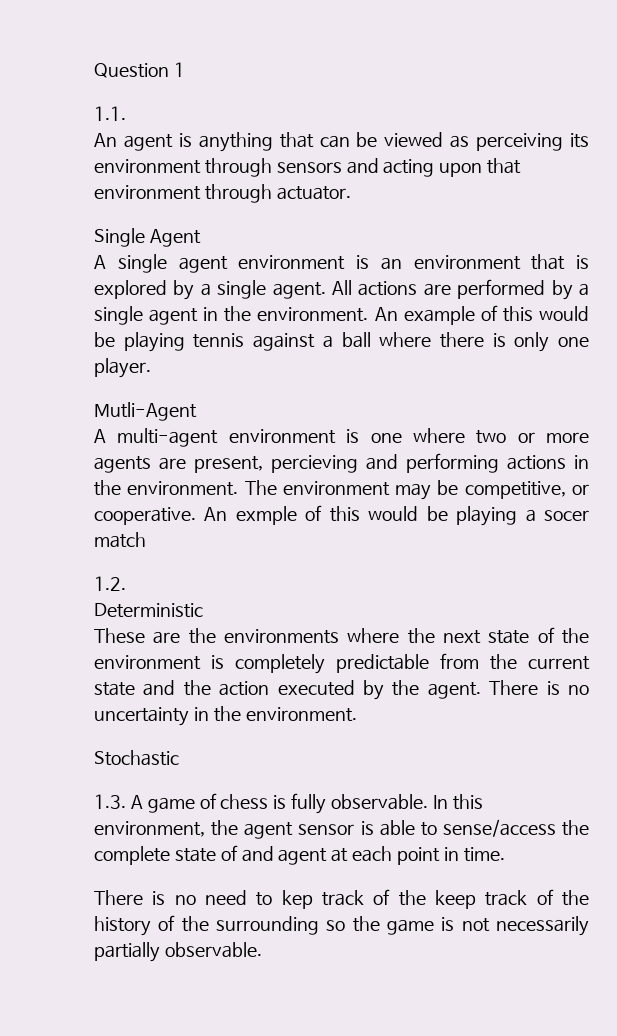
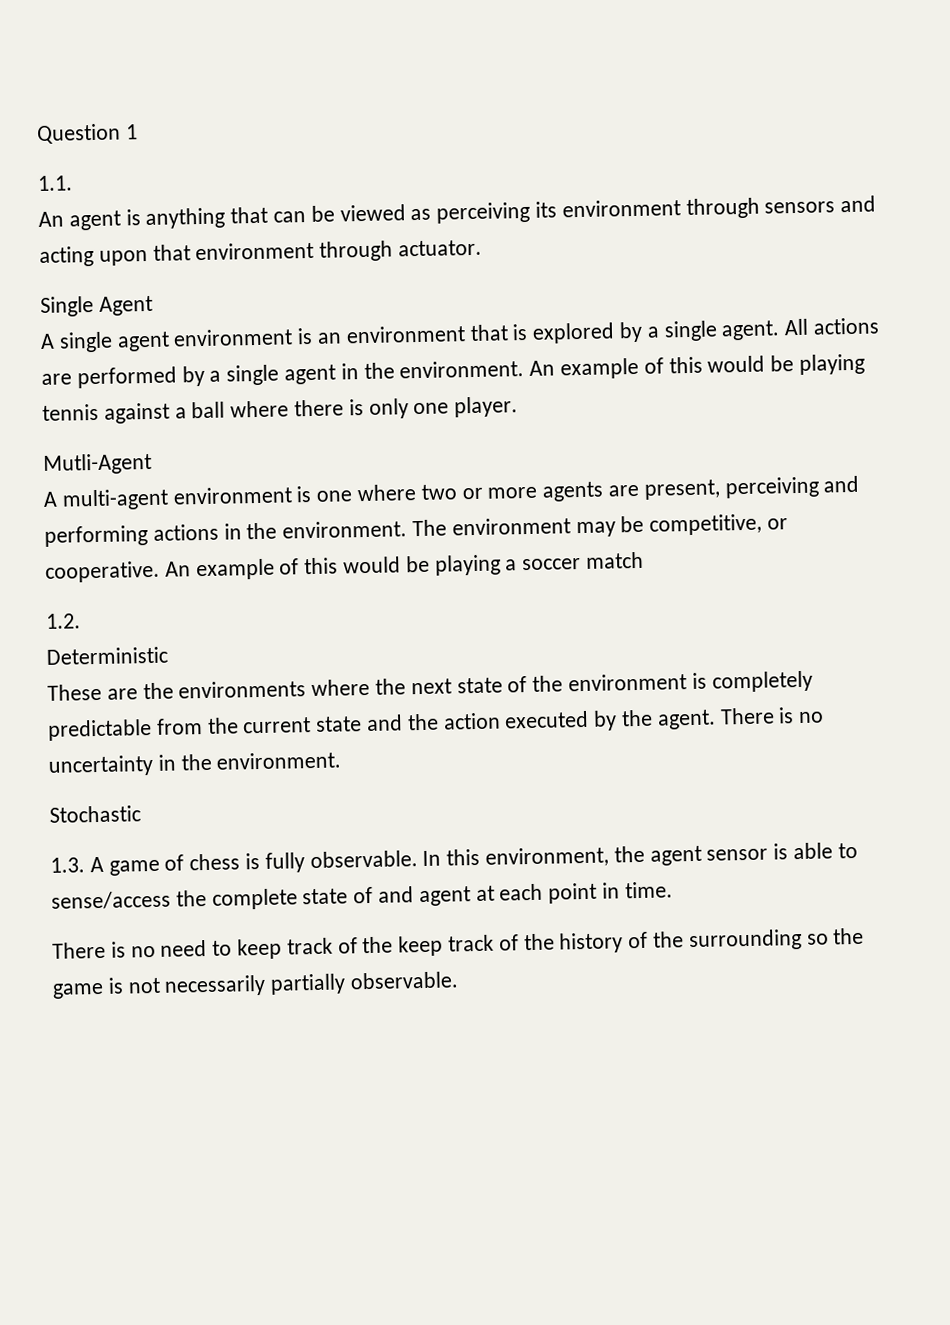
[271,455,359,473] percieving -> [724,476,819,499] perceiving
[235,506,297,525] exmple -> [195,558,275,581] example
[544,510,590,521] socer -> [522,558,582,571] soccer
[281,890,313,909] kep -> [237,938,283,960] keep

